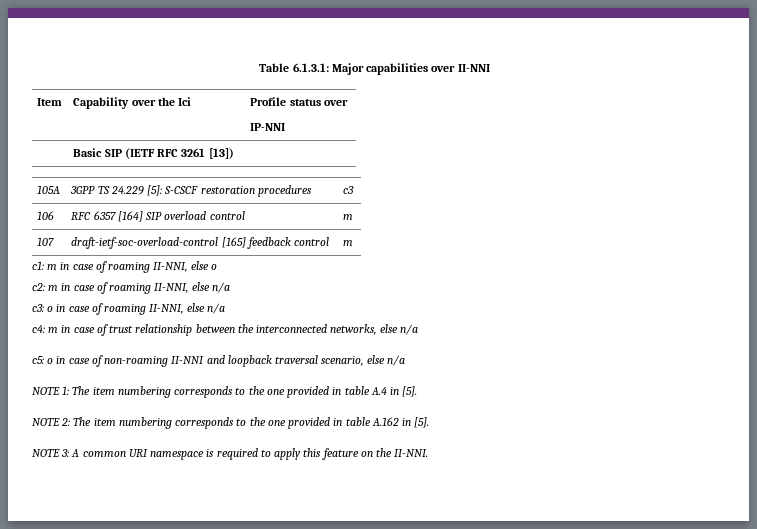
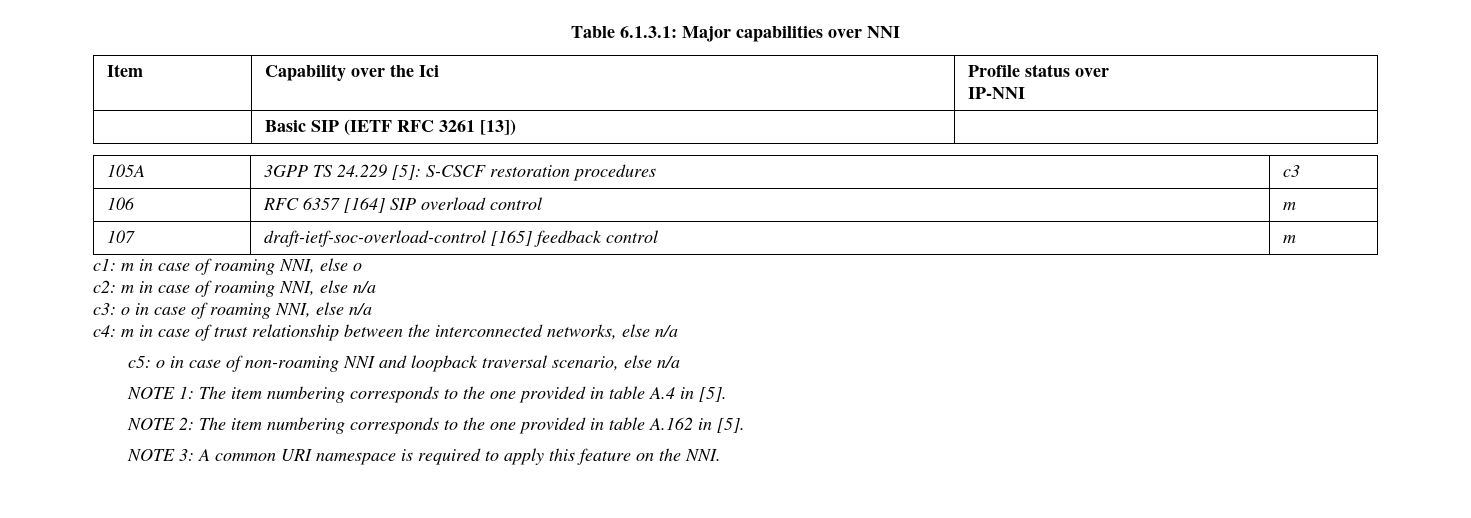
[457,64,490,72] II-NNI -> [867,26,900,38] NNI
[153,262,188,272] II-NNI, -> [279,259,315,274] NNI,
[154,283,189,293] II-NNI, -> [279,281,315,296] NNI,
[149,304,184,314] II-NNI, -> [275,303,311,318] NNI,
[171,356,205,364] II-NNI -> [342,356,375,368] NNI
[394,449,429,457] II-NNI. -> [684,449,721,461] NNI.

